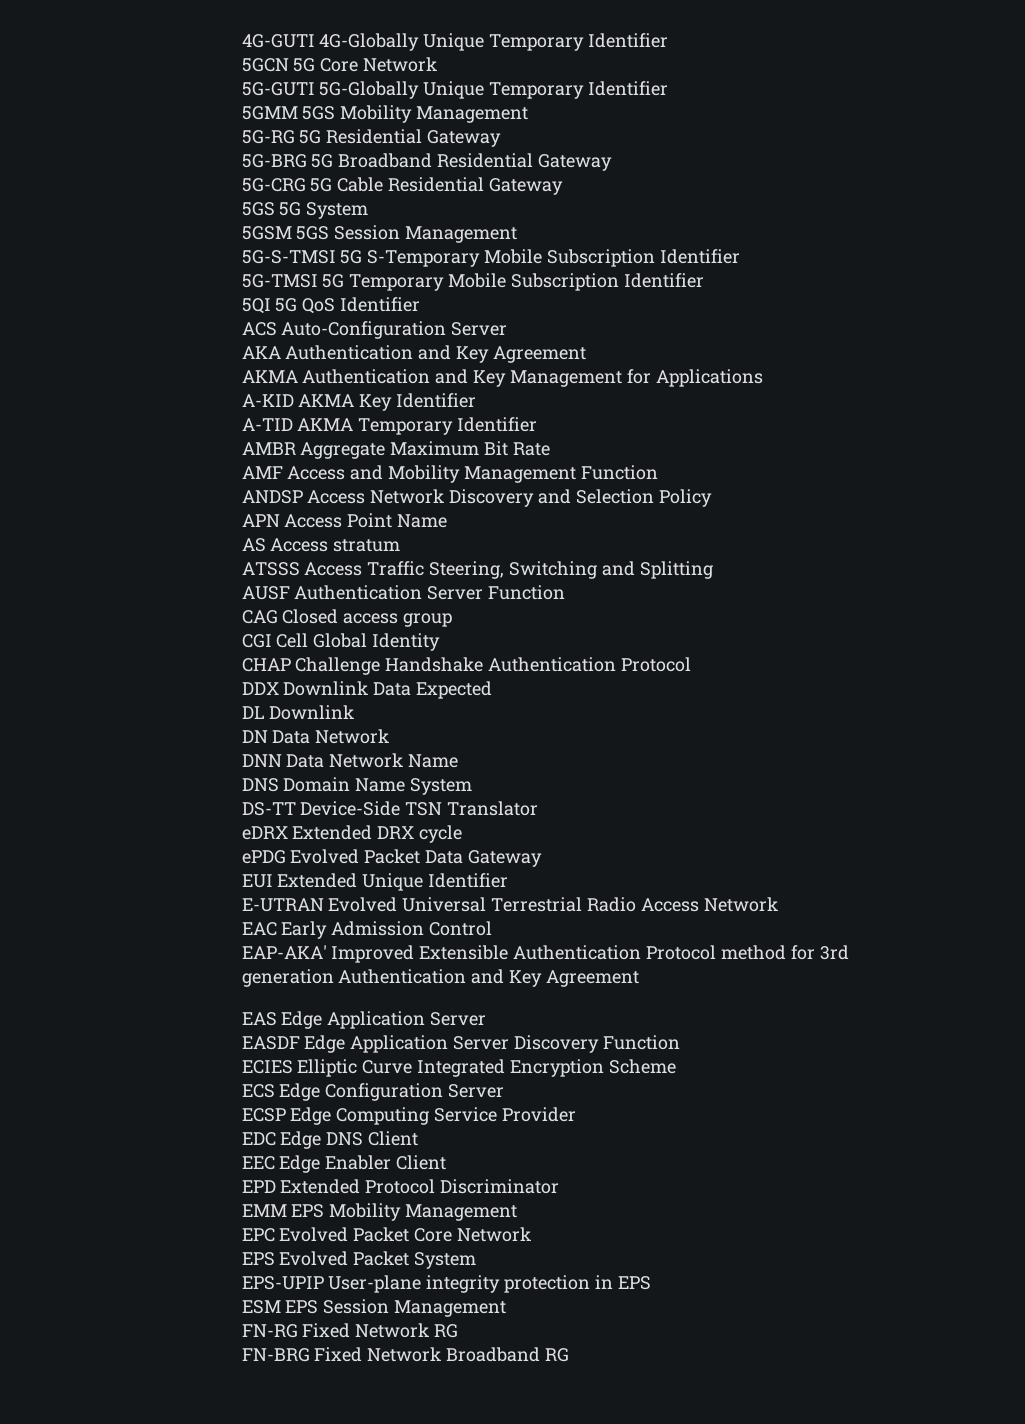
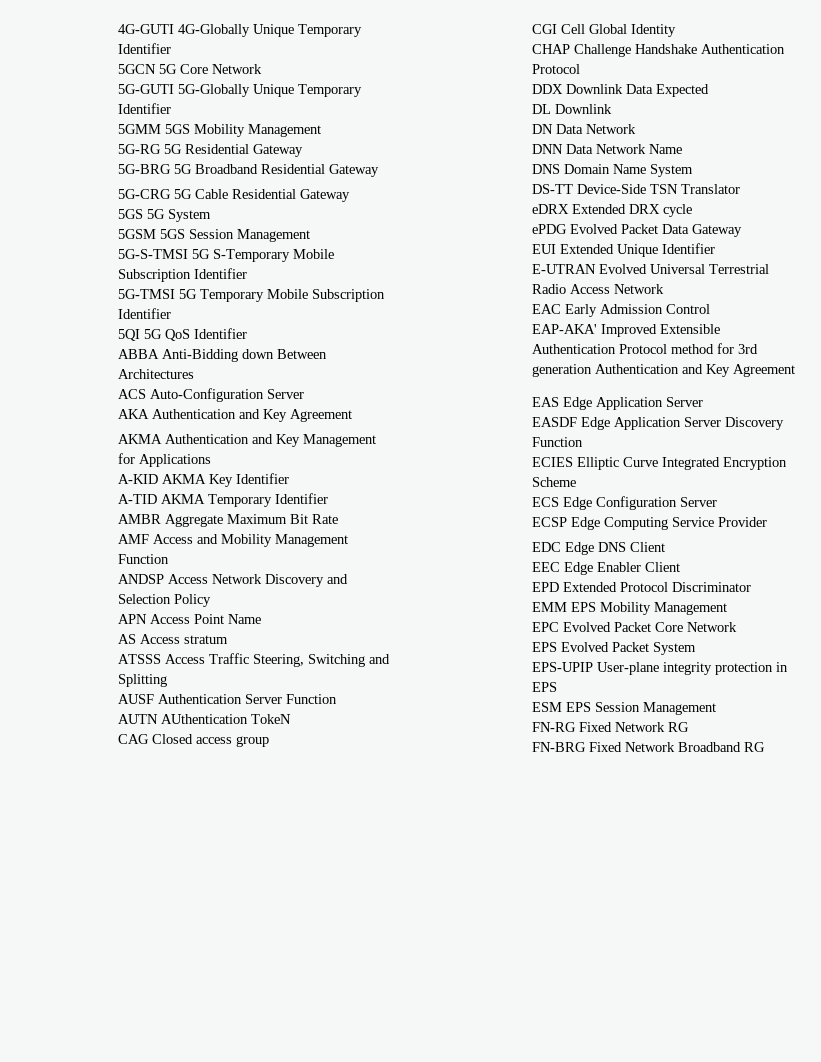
(421, 304) none -> [117,349,327,362] [117,369,194,379] // ABBA Anti-Bidding down Between Architectures
(566, 592) none -> [117,714,291,724] // AUTN AUthentication TokeN

